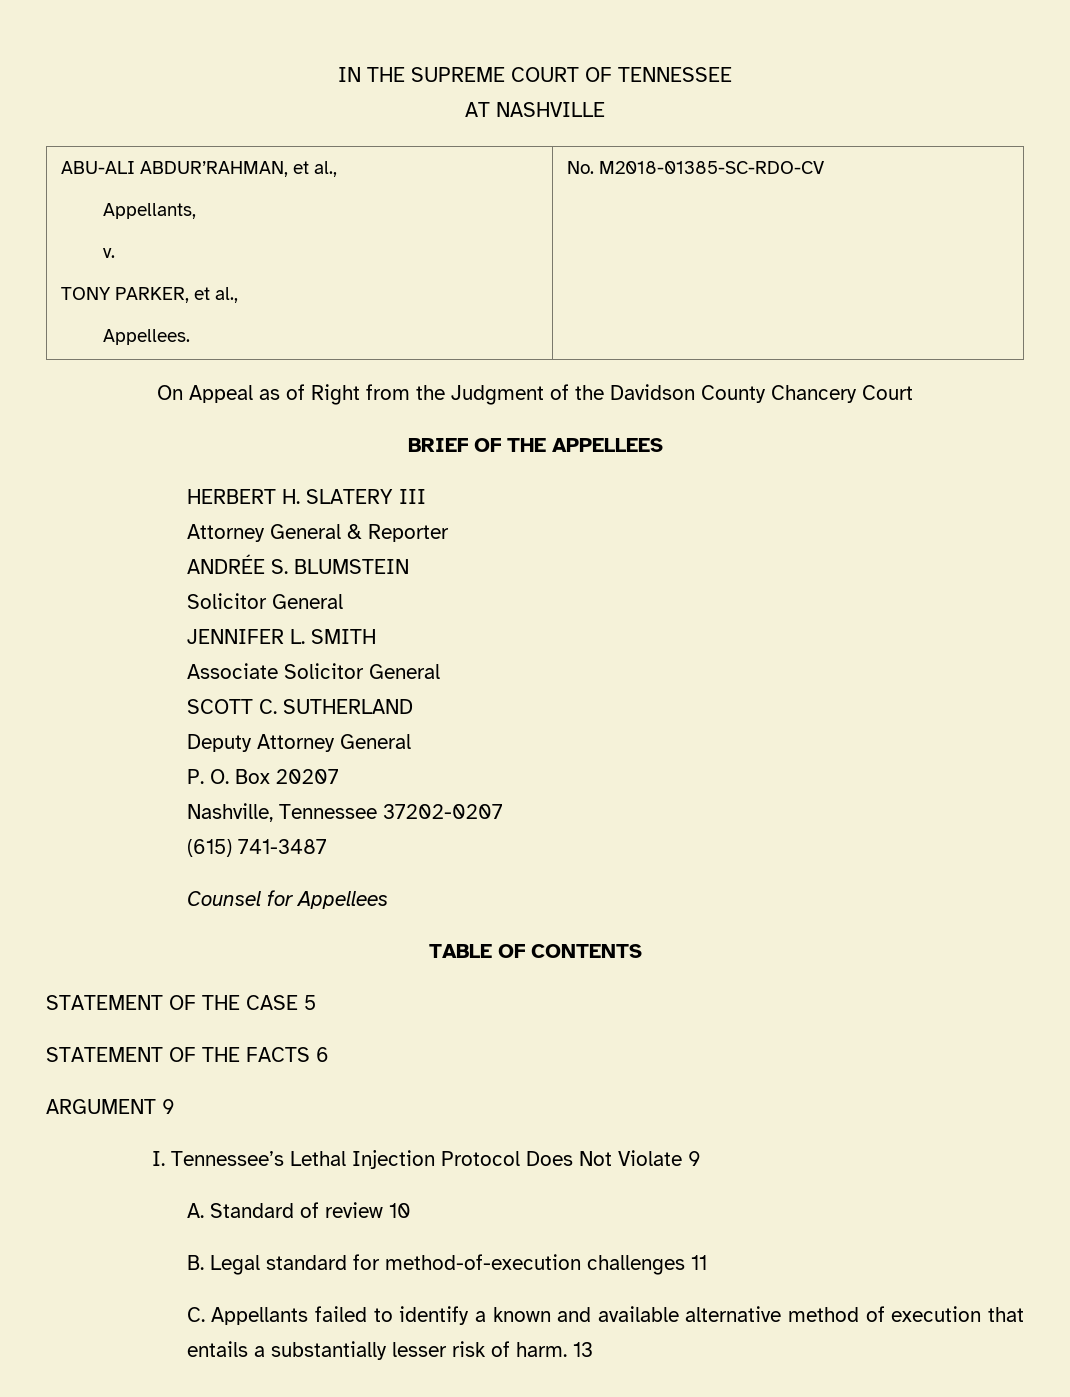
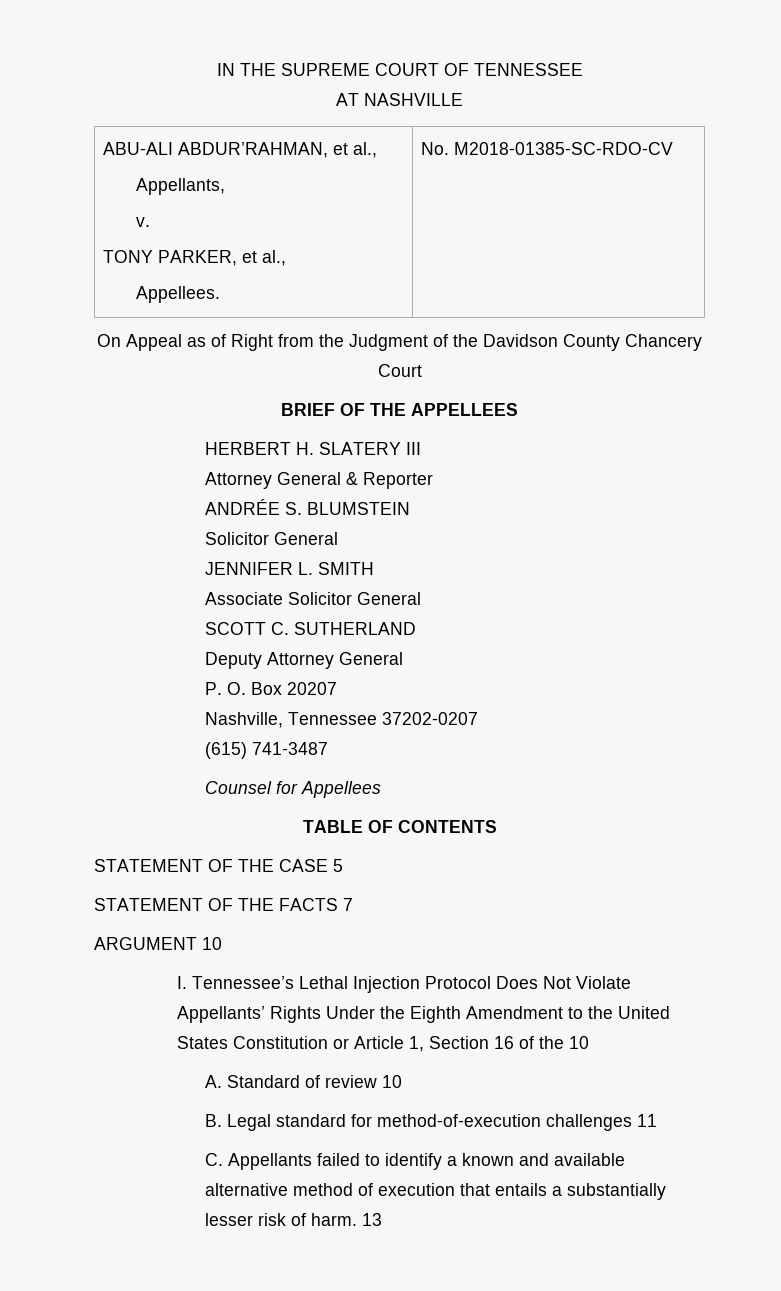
[316,1047,329,1062] 6 -> [343,898,353,911] 7
[162,1099,175,1114] 9 -> [202,937,222,950] 10
[687,1151,701,1166] 9 -> [176,1006,670,1023] [176,1036,589,1052] Appellants’ Rights Under the Eighth Amendment to the United States Constitution or Article 1, Section 16 of the 10

